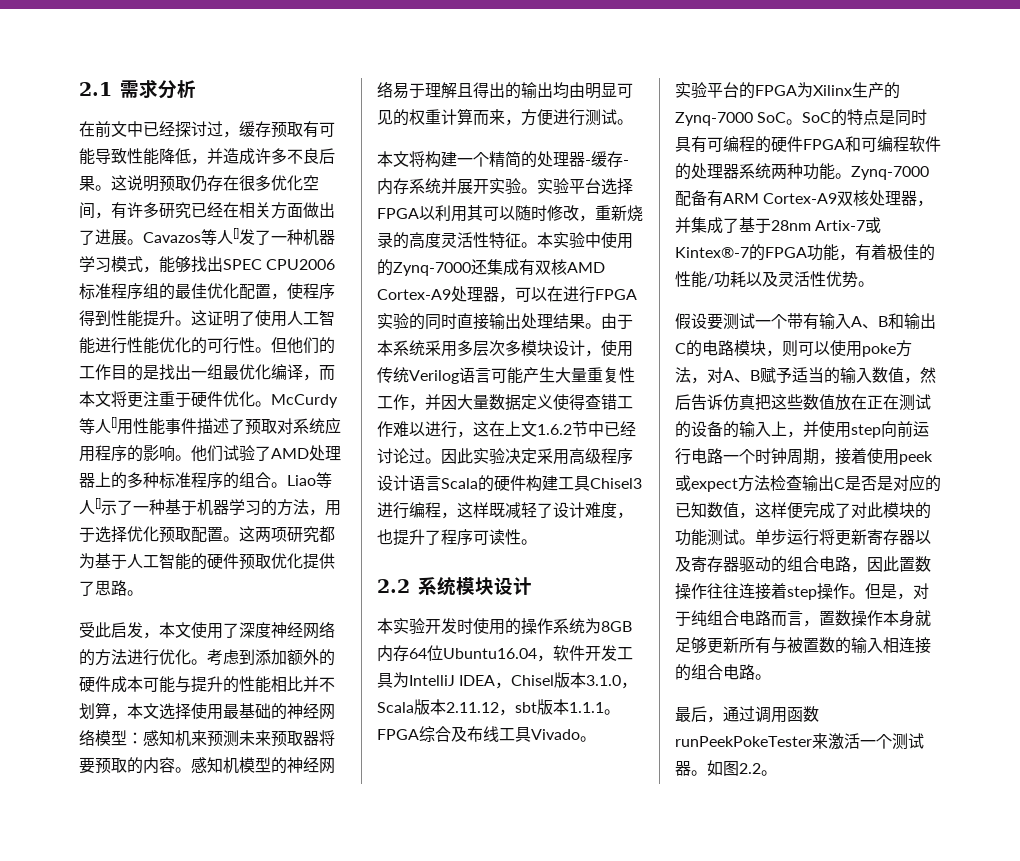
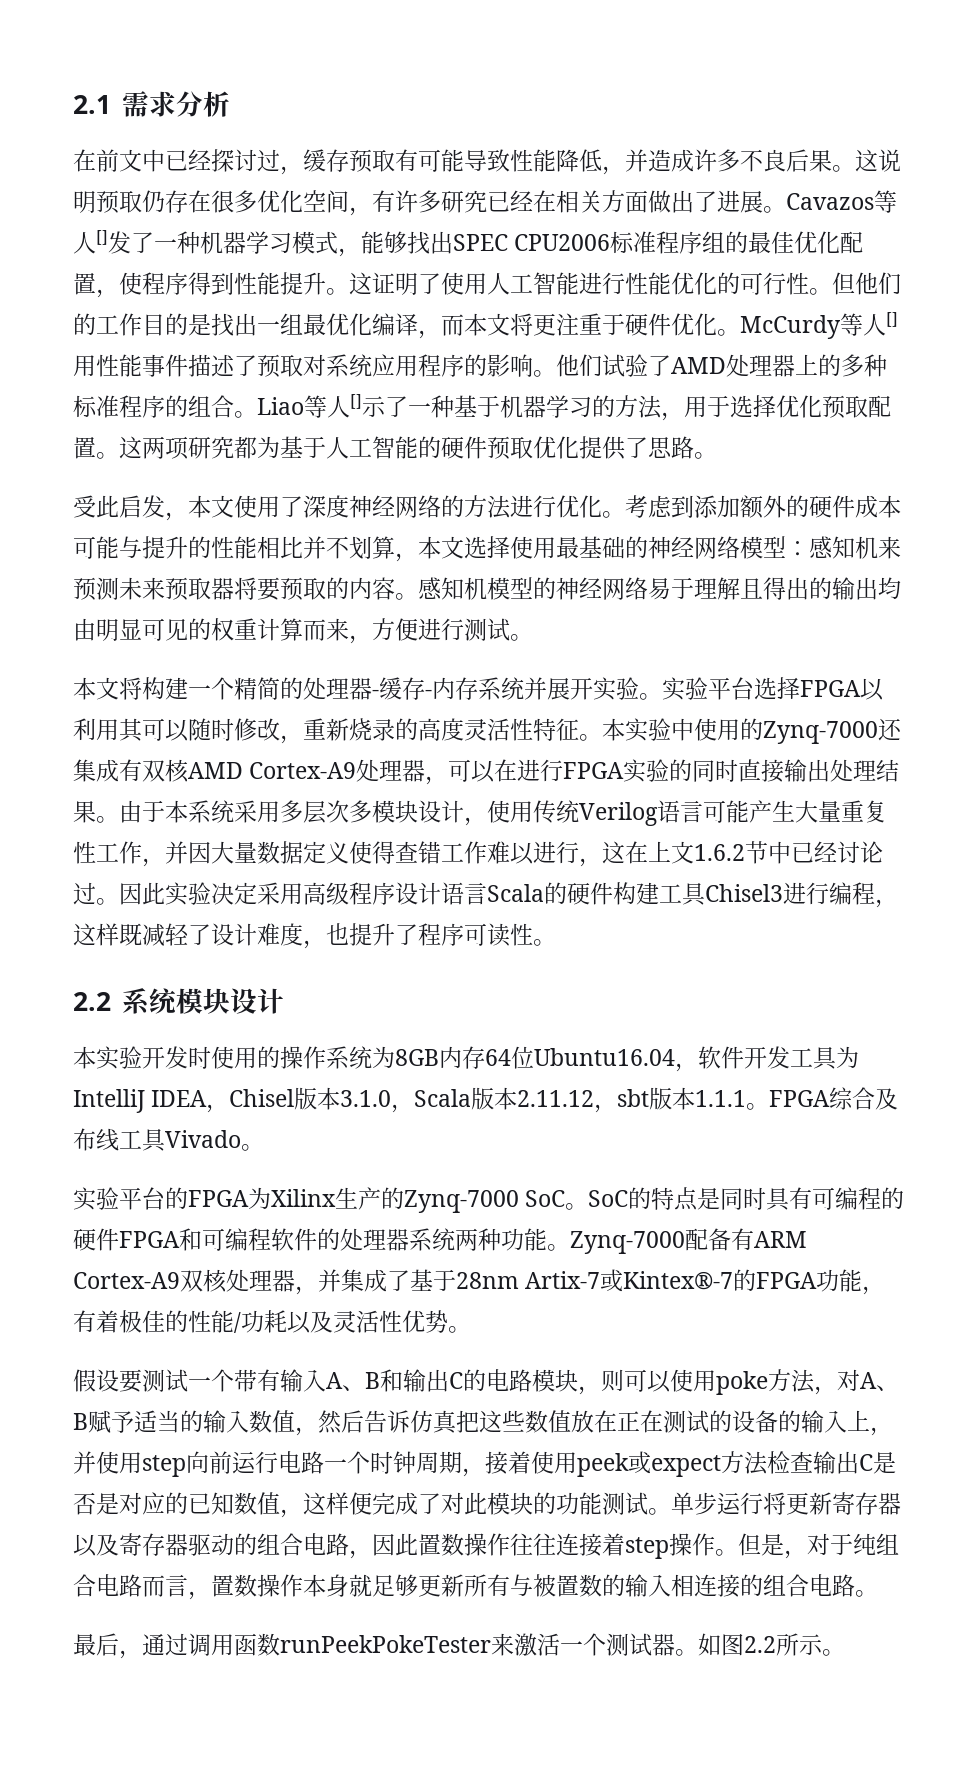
(761, 768) none -> [776,1633,823,1656] 所示

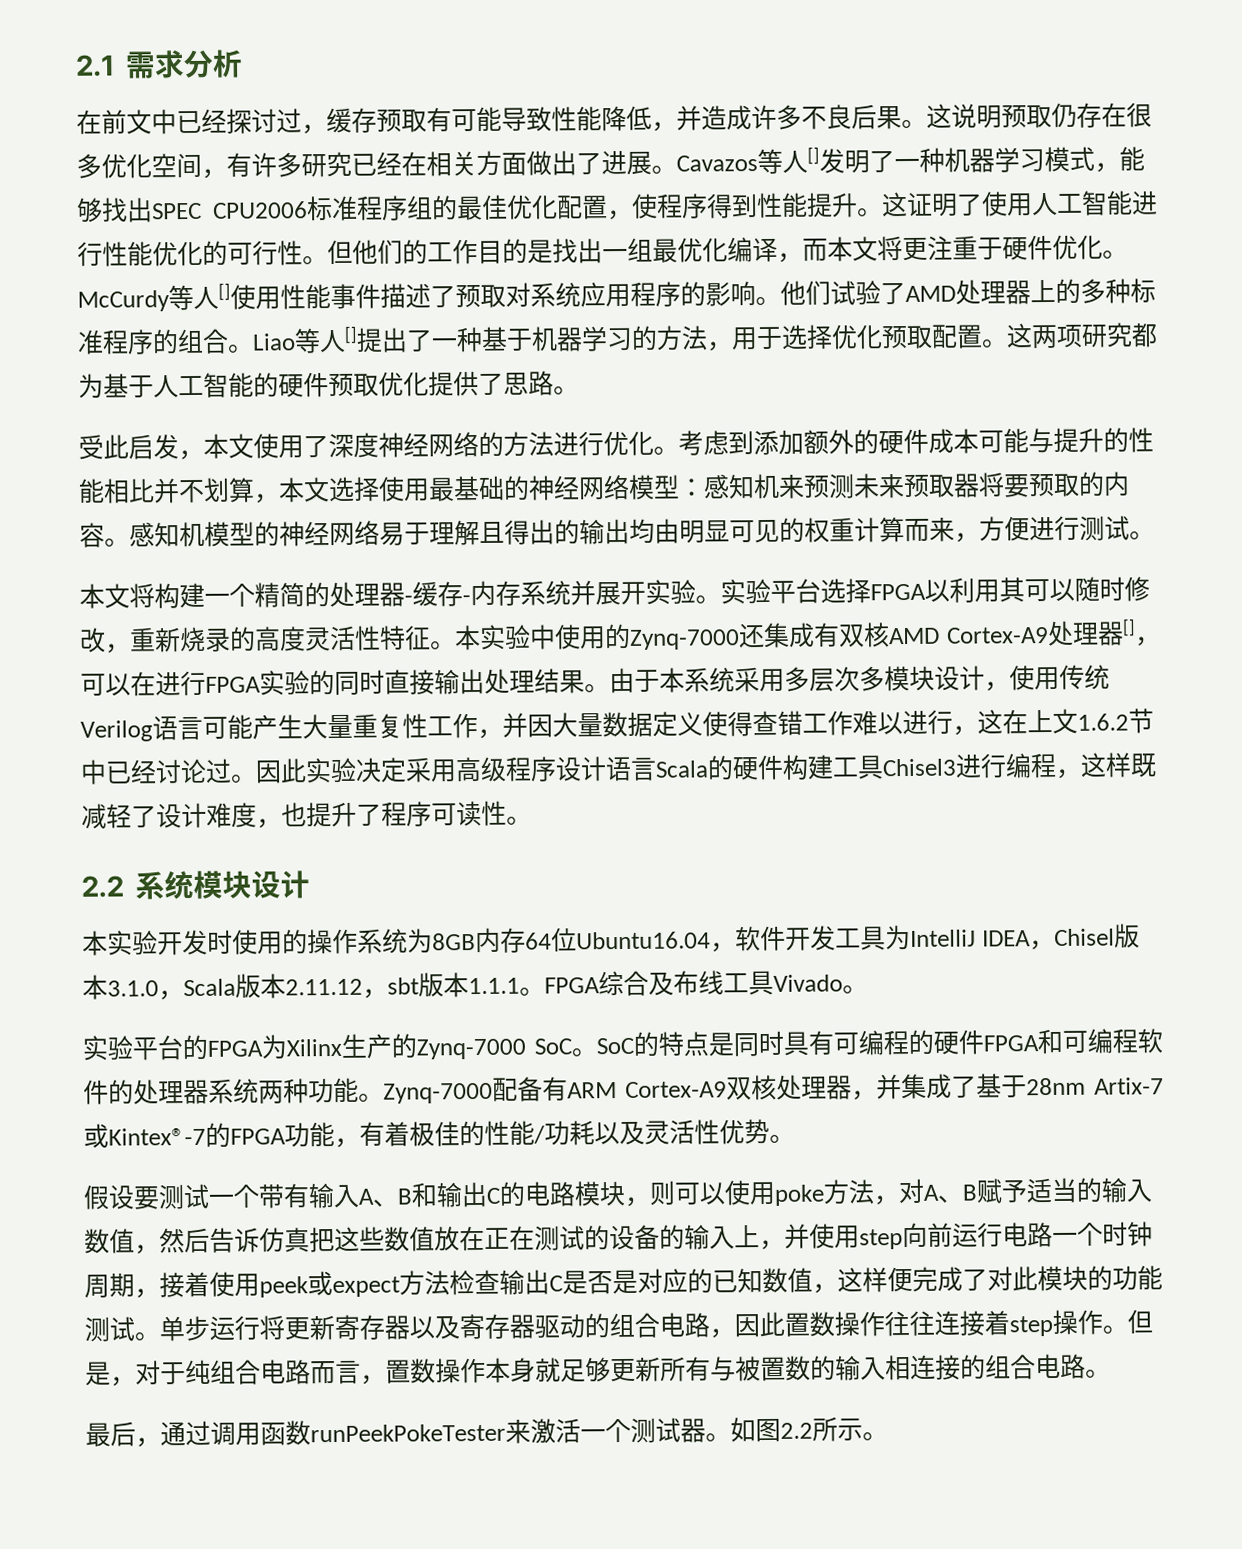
(131, 242) none -> [844,150,870,174] 明
(898, 319) none -> [230,284,256,310] 使
[362,396,386,417] 示 -> [356,327,408,353] 提出
(426, 771) none -> [1122,618,1136,637] []

